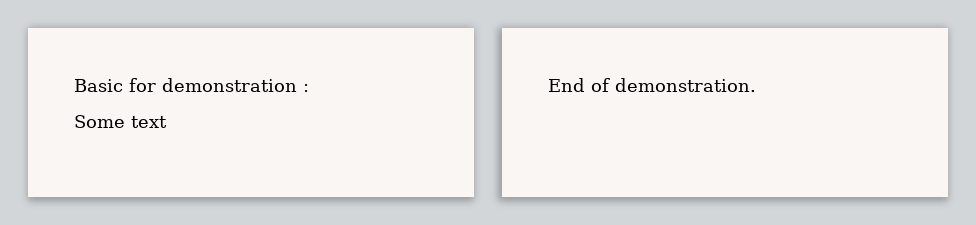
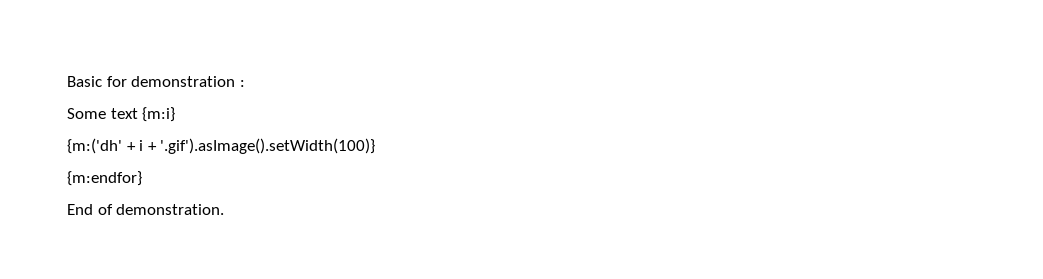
(167, 122) none -> [142,107,176,122] [67,138,376,154] [67,171,142,186] {m:i} // {m:('dh' + i + '.gif').asImage().setWidth(100)} // {m:endfor}

